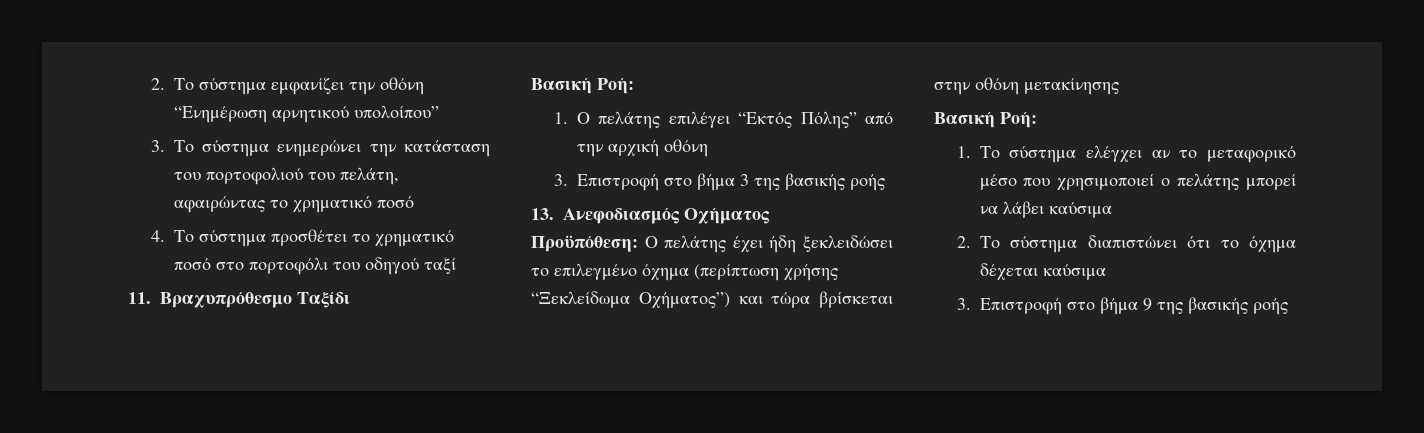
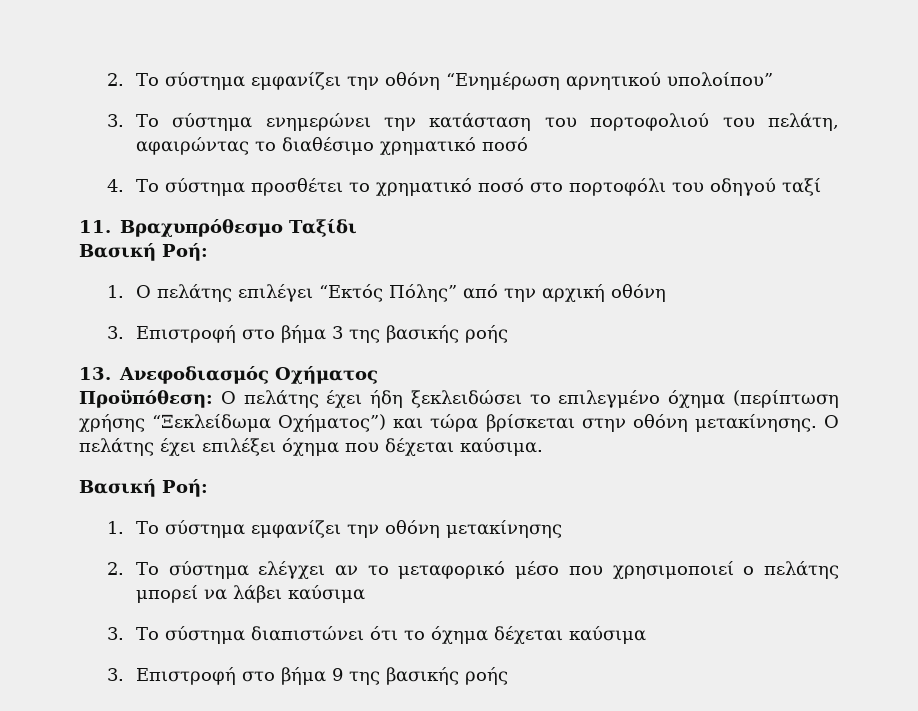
(288, 204) none -> [281,137,374,155] διαθέσιμο
[1024,78,1119,95] [934,112,1037,128] [956,146,971,158] μετακίνησης // Βασική Ροή: // 1. -> [694,414,839,432] [79,438,543,456] [79,479,208,497] [107,520,562,538] [107,562,125,575] μετακίνησης. Ο πελάτης έχει επιλέξει όχημα που δέχεται καύσιμα. // Βασική Ροή: // 1. Το σύστημα εμφανίζει την οθόνη μετακίνησης // 2.
[956,236,971,248] 2. -> [107,627,125,640] 3.

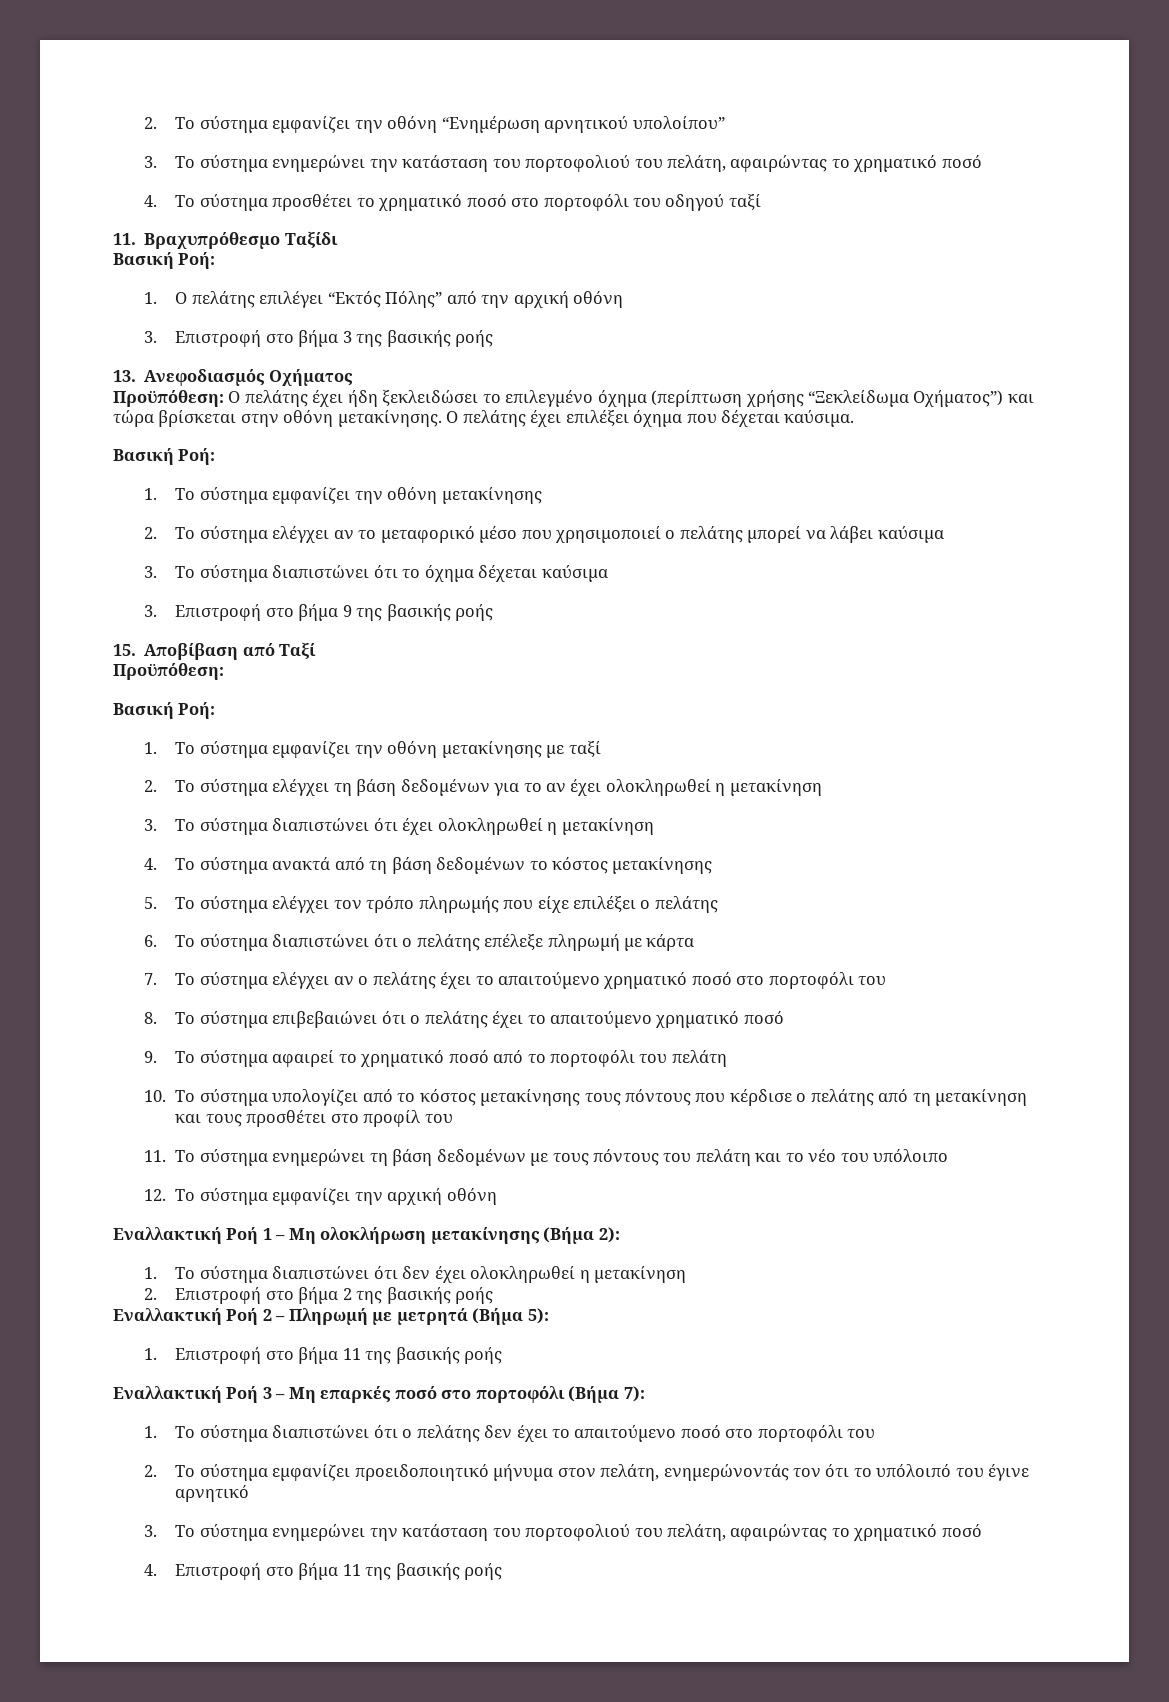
[281,137,374,155] διαθέσιμο -> (850, 163) none
(508, 676) none -> [113,642,317,660] [113,663,224,680] [113,702,216,719] [144,740,601,758] [144,779,822,796] [144,818,654,835] [144,857,713,874] [144,895,718,913] [144,933,695,951] [144,972,887,989] [144,1011,784,1028] [144,1050,727,1067] [144,1089,1028,1106] [175,1110,453,1127] [144,1149,949,1166] [144,1188,497,1205] [113,1227,620,1244] [144,1266,686,1283] [144,1287,494,1304] [113,1308,549,1325] [144,1347,503,1364] [113,1386,645,1403] [144,1425,876,1442] [144,1464,1030,1481] [175,1485,250,1502] [144,1524,982,1541] [144,1563,503,1580] // 15. Αποβίβαση από Ταξί // Προϋπόθεση: // Βασική Ροή: // 1. Το σύστημα εμφανίζει την οθόνη μετακίνησης με ταξί // 2. Το σύστημα ελέγχει τη βάση δεδομένων για το αν έχει ολοκληρωθεί η μετακίνηση // 3. Το σύστημα διαπιστώνει ότι έχει ολοκληρωθεί η μετακίνηση // 4. Το σύστημα ανακτά από τη βάση δεδομένων το κόστος μετακίνησης // 5. Το σύστημα ελέγχει τον τρόπο πληρωμής που είχε επιλέξει ο πελάτης // 6. Το σύστημα διαπιστώνει ότι ο πελάτης επέλεξε πληρωμή με κάρτα // 7. Το σύστημα ελέγχει αν ο πελάτης έχει το απαιτούμενο χρηματικό ποσό στο πορτοφόλι του // 8. Το σύστημα επιβεβαιώνει ότι ο πελάτης έχει το απαιτούμενο χρηματικό ποσό // 9. Το σύστημα αφαιρεί το χρηματικό ποσό από το πορτοφόλι του πελάτη // 10. Το σύστημα υπολογίζει από το κόστος μετακίνησης τους πόντους που κέρδισε ο πελάτης από τη μετακίνηση και τους προσθέτει στο προφίλ του // 11. Το σύστημα ενημερώνει τη βάση δεδομένων με τους πόντους του πελάτη και το νέο του υπόλοιπο // 12. Το σύστημα εμφανίζει την αρχική οθόνη // Εναλλακτική Ροή 1 – Μη ολοκλήρωση μετακίνησης (Βήμα 2): // 1. Το σύστημα διαπιστώνει ότι δεν έχει ολοκληρωθεί η μετακίνηση // 2. Επιστροφή στο βήμα 2 της βασικής ροής // Εναλλακτική Ροή 2 – Πληρωμή με μετρητά (Βήμα 5): // 1. Επιστροφή στο βήμα 11 της βασικής ροής // Εναλλακτική Ροή 3 – Μη επαρκές ποσό στο πορτοφόλι (Βήμα 7): // 1. Το σύστημα διαπιστώνει ότι ο πελάτης δεν έχει το απαιτούμενο ποσό στο πορτοφόλι του // 2. Το σύστημα εμφανίζει προειδοποιητικό μήνυμα στον πελάτη, ενημερώνοντάς τον ότι το υπόλοιπό του έγινε αρνητικό // 3. Το σύστημα ενημερώνει την κατάσταση του πορτοφολιού του πελάτη, αφαιρώντας το χρηματικό ποσό // 4. Επιστροφή στο βήμα 11 της βασικής ροής

